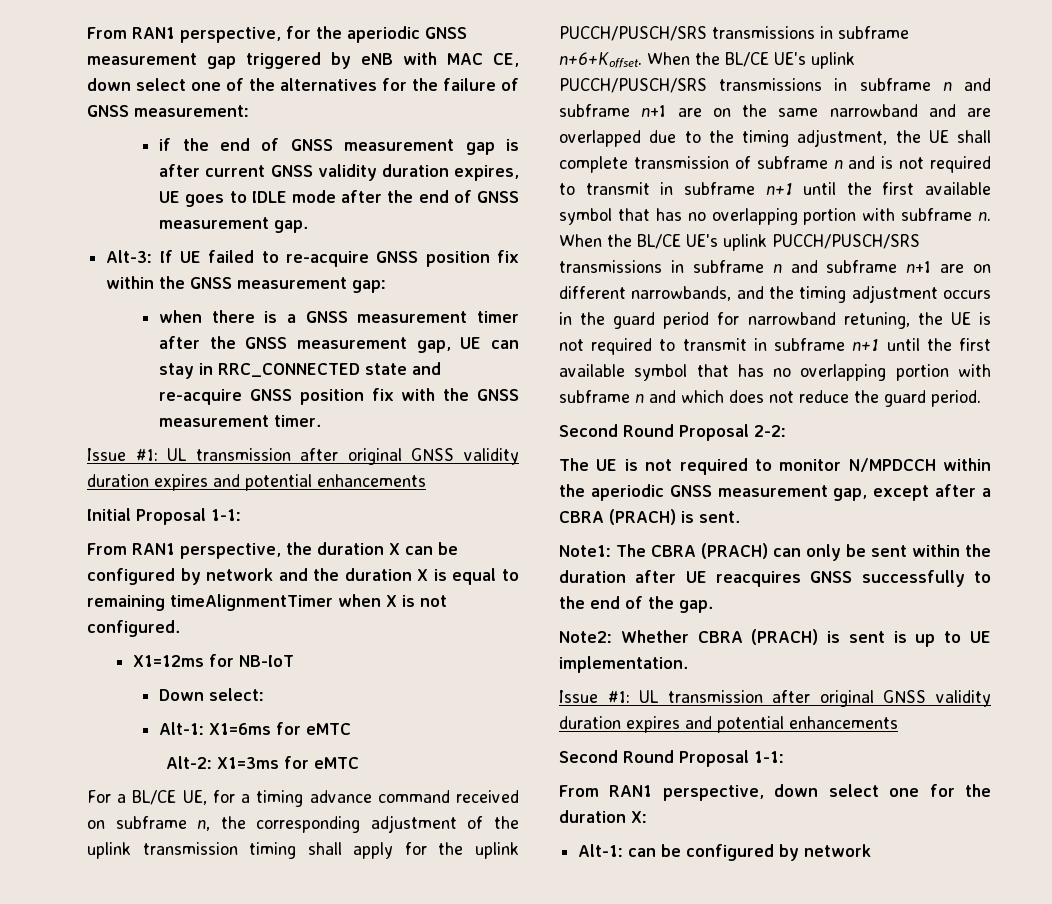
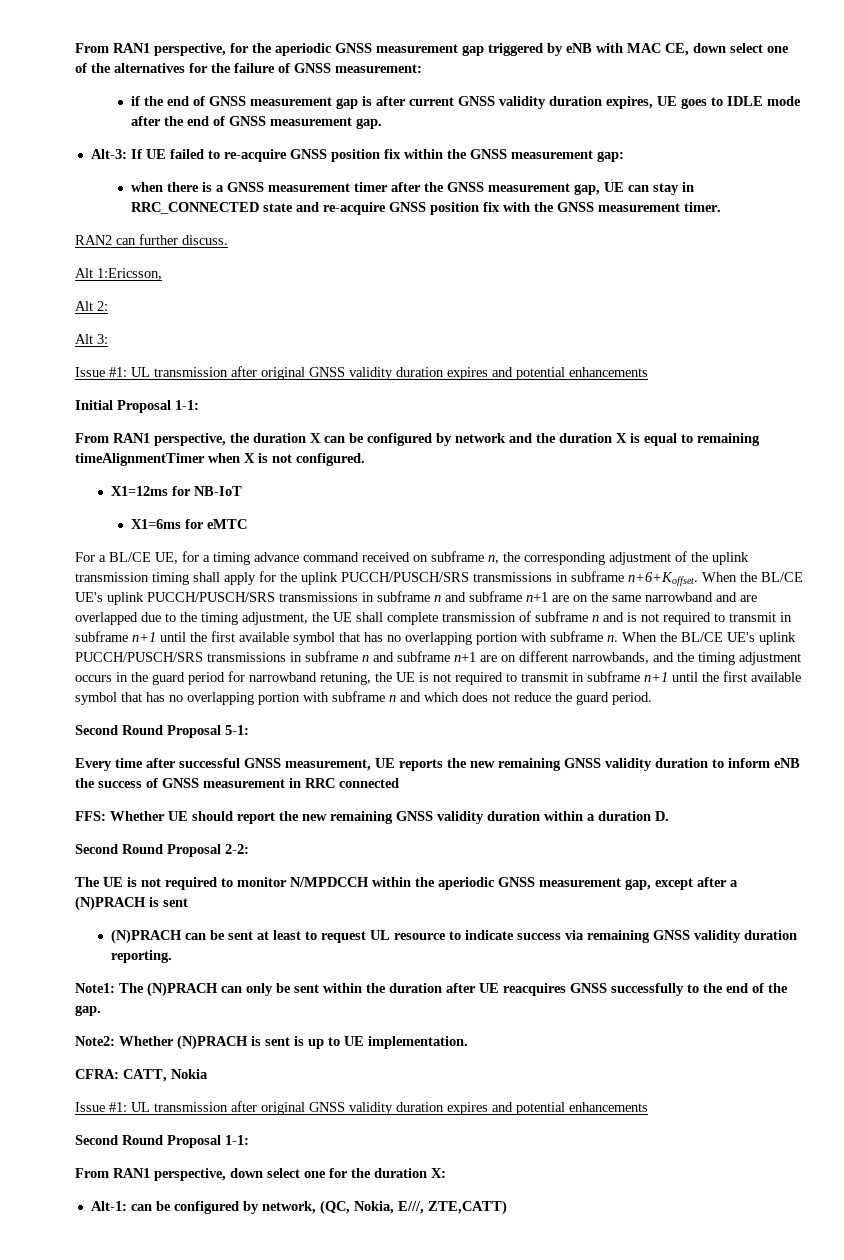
(322, 421) none -> [75,234,228,245] [75,268,162,280] [75,301,108,311] [75,334,108,344] // RAN2 can further discuss. // Alt 1:Ericsson, // Alt 2: // Alt 3:
[159,688,265,701] [159,722,205,735] Down select: // Alt-1: -> (242, 491) none
[166,756,360,769] // Alt-2: X1=3ms for eMTC -> (247, 524) none
(981, 398) none -> [75,725,249,738] [75,758,800,771] [75,778,399,788] [75,811,669,824] // Second Round Proposal 5-1: // Every time after successful GNSS measurement, UE reports the new remaining GNSS validity duration to inform eNB the success of GNSS measurement in RRC connected // FFS: Whether UE should report the new remaining GNSS validity duration within a duration D.
[559,509,740,525] CBRA (PRACH) is sent. -> [75,896,188,911] [110,929,797,944] [110,950,172,963] (N)PRACH is sent // (N)PRACH can be sent at least to request UL resource to indicate success via remaining GNSS validity duration reporting.
[651,543,768,559] CBRA (PRACH) -> [147,982,218,997] (N)PRACH
[697,629,819,645] CBRA (PRACH) -> [177,1035,248,1050] (N)PRACH
(688, 664) none -> [75,1069,208,1082] // CFRA: CATT, Nokia
[804,844,872,857] network -> [261,1200,507,1215] network, (QC, Nokia, E///, ZTE,CATT)

